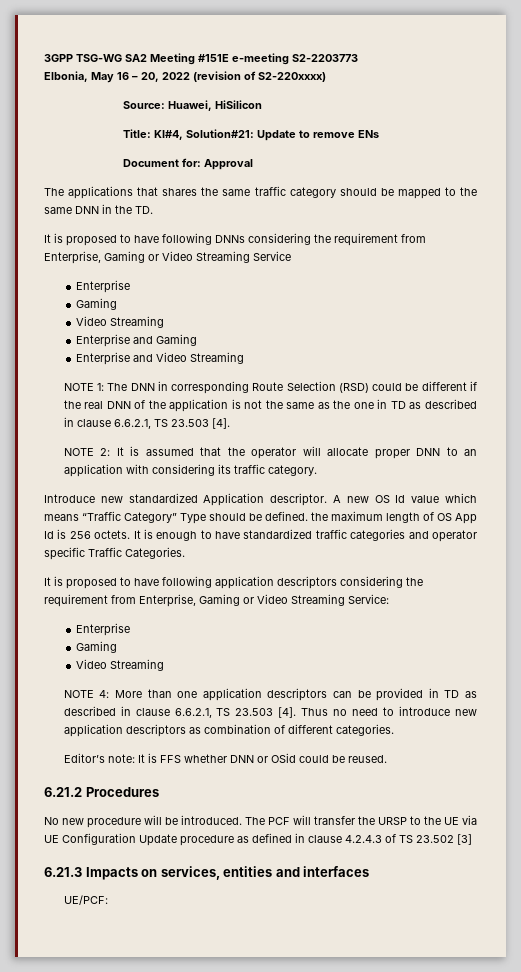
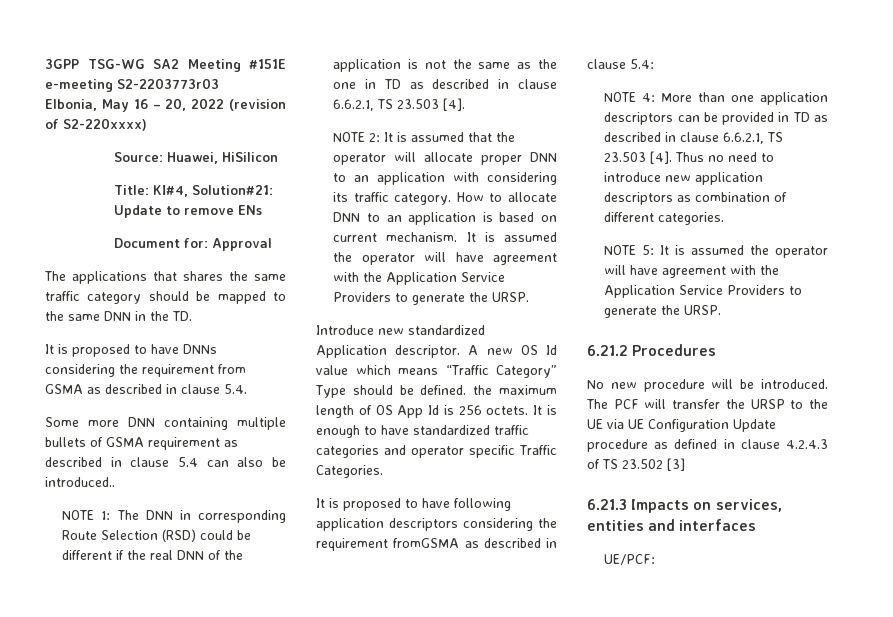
[292,54,358,62] S2-2203773 -> [117,78,219,89] S2-2203773r03
[162,233,212,245] following -> (179, 349) none
[44,251,291,264] [75,280,130,293] [75,298,117,310] [75,316,164,328] [75,334,197,347] [75,352,244,365] Enterprise, Gaming or Video Streaming Service // Enterprise // Gaming // Video Streaming // Enterprise and Gaming // Enterprise and Video Streaming -> [45,384,247,394] [45,417,286,430] [45,437,238,450] [45,457,286,467] [45,477,115,487] GSMA as described in clause 5.4. // Some more DNN containing multiple bullets of GSMA requirement as described in clause 5.4 can also be introduced..
(317, 470) none -> [456,192,557,202] [333,212,557,225] [333,232,557,242] [333,252,557,265] [333,272,506,285] [333,292,530,305] How to allocate DNN to an application is based on current mechanism. It is assumed the operator will have agreement with the Application Service Providers to generate the URSP.
[111,594,389,607] [75,623,130,636] [75,641,117,653] [75,659,164,671] from Enterprise, Gaming or Video Streaming Service: // Enterprise // Gaming // Video Streaming -> [393,538,557,548] [587,59,654,69] fromGSMA as described in clause 5.4:
[63,753,387,763] Editor’s note: It is FFS whether DNN or OSid could be reused. -> [604,245,828,258] [604,265,780,278] [604,285,803,298] [604,305,722,318] NOTE 5: It is assumed the operator will have agreement with the Application Service Providers to generate the URSP.

